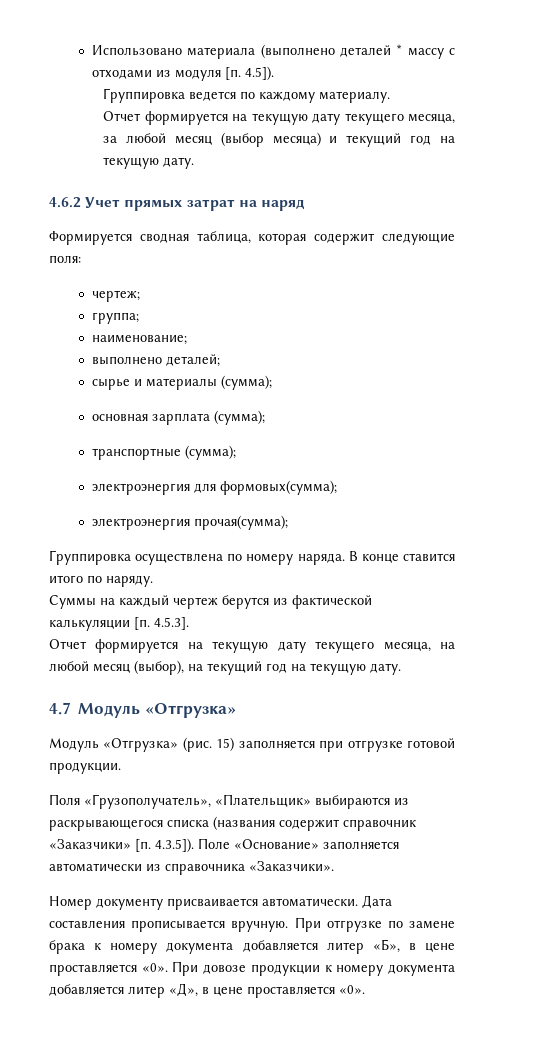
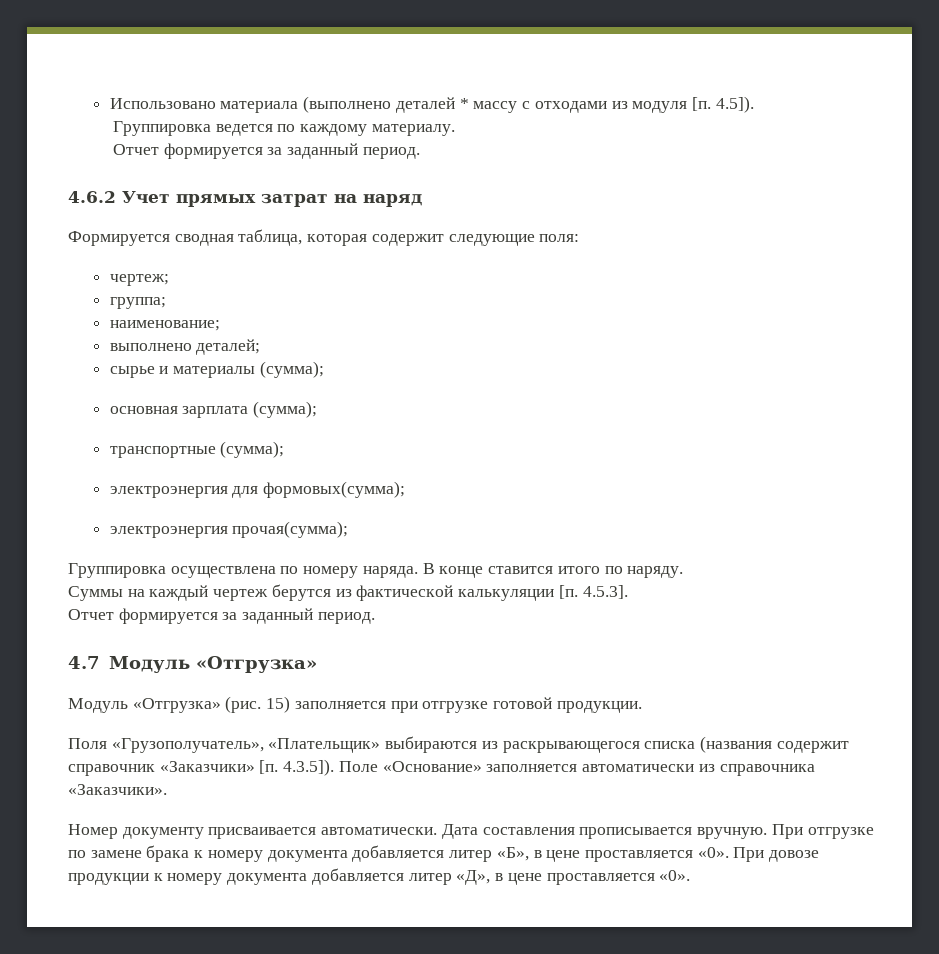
[232,113,455,125] [103,132,456,147] [103,157,195,169] на текущую дату текущего месяца, за любой месяц (выбор месяца) и текущий год на текущую дату. -> [267,143,420,159] за заданный период.
[187,641,455,653] [49,660,401,675] на текущую дату текущего месяца, на любой месяц (выбор), на текущий год на текущую дату. -> [222,608,375,624] за заданный период.

